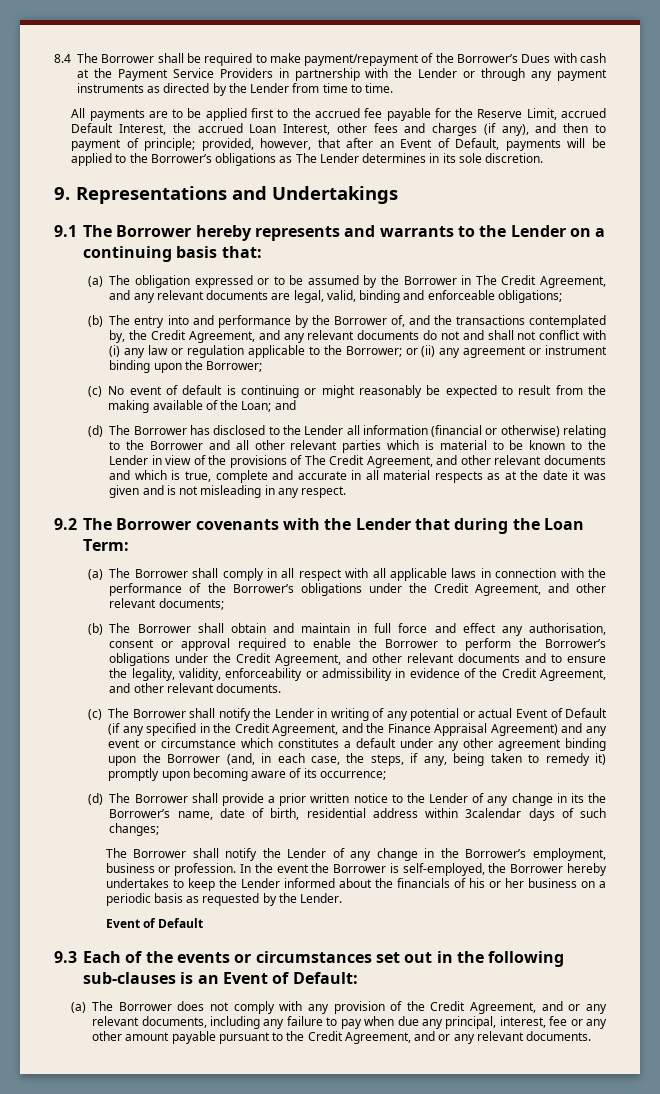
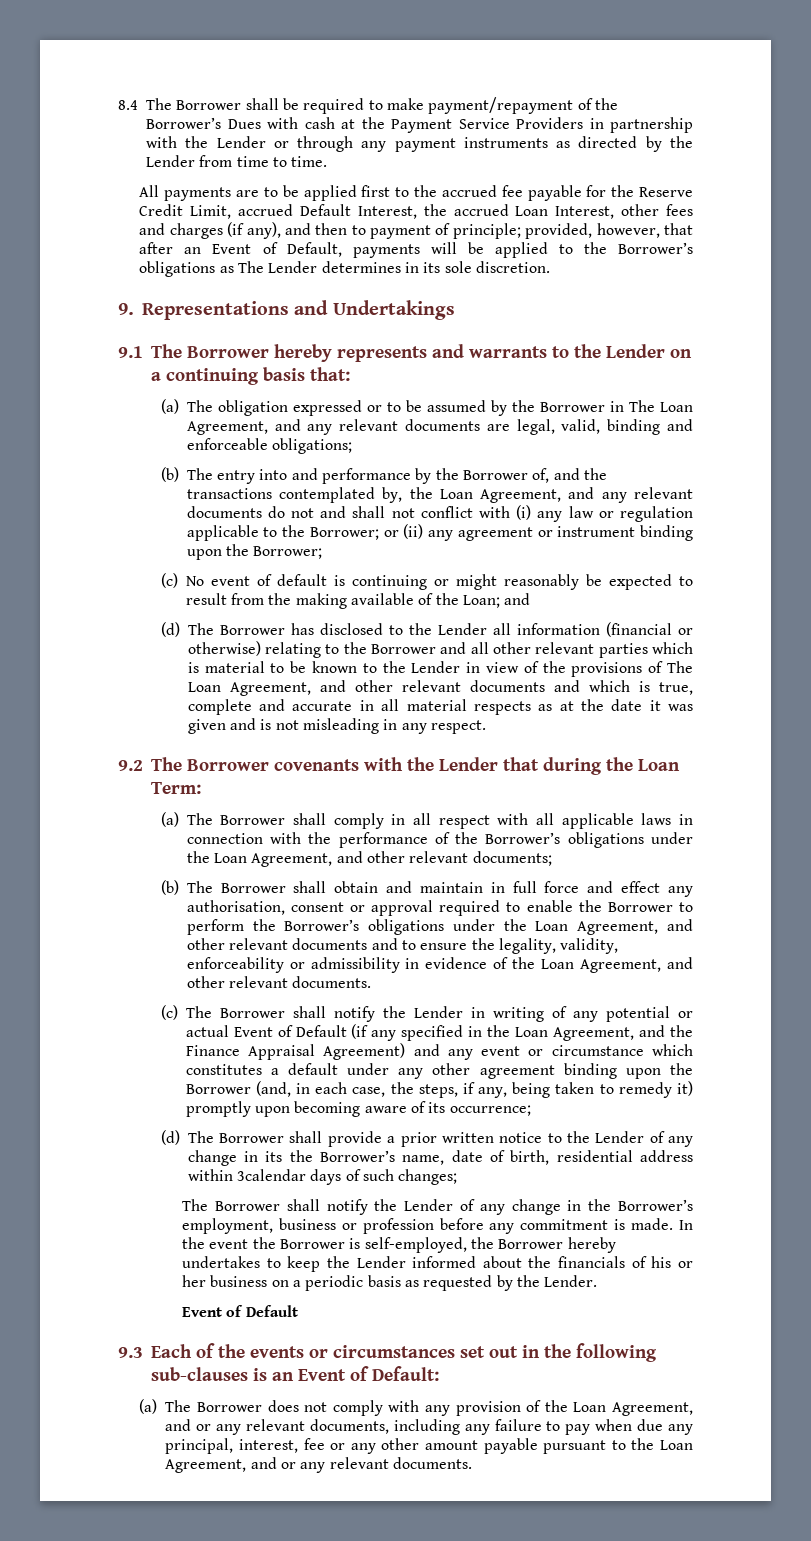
(523, 113) none -> [139,204,184,216] Credit
[501,275,537,285] Credit -> [660,402,694,412] Loan
[151,330,187,340] Credit -> [439,489,473,499] Loan
[329,455,365,465] Credit -> [187,682,221,692] Loan
[433,583,469,593] Credit -> [214,853,248,863] Loan
[236,653,272,663] Credit -> [535,921,569,931] Loan
[501,668,537,678] Credit -> [541,959,575,969] Loan
[234,723,270,733] Credit -> [515,1027,549,1037] Loan
[174,863,237,876] profession. -> [362,1218,674,1234] profession before any commitment is made.
[430,1001,466,1011] Credit -> [573,1402,607,1412] Loan
[307,1031,343,1041] Credit -> [659,1440,693,1450] Loan

